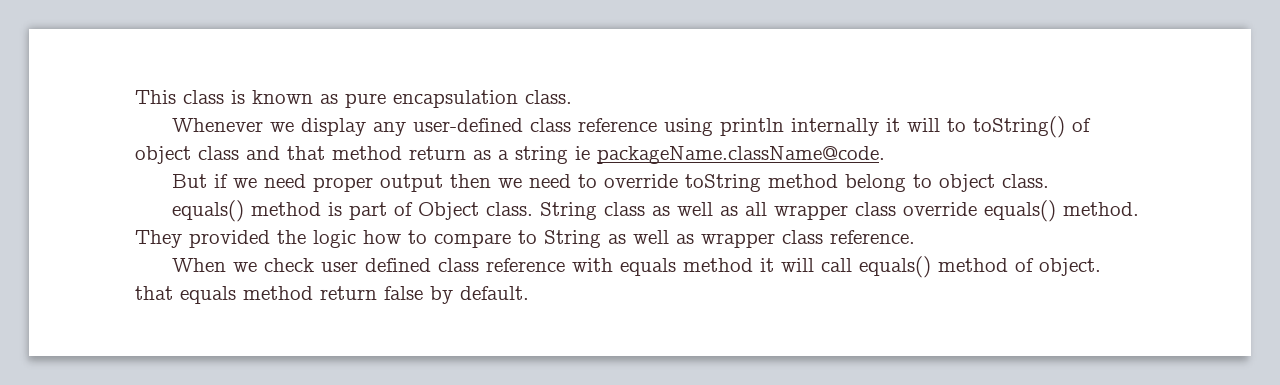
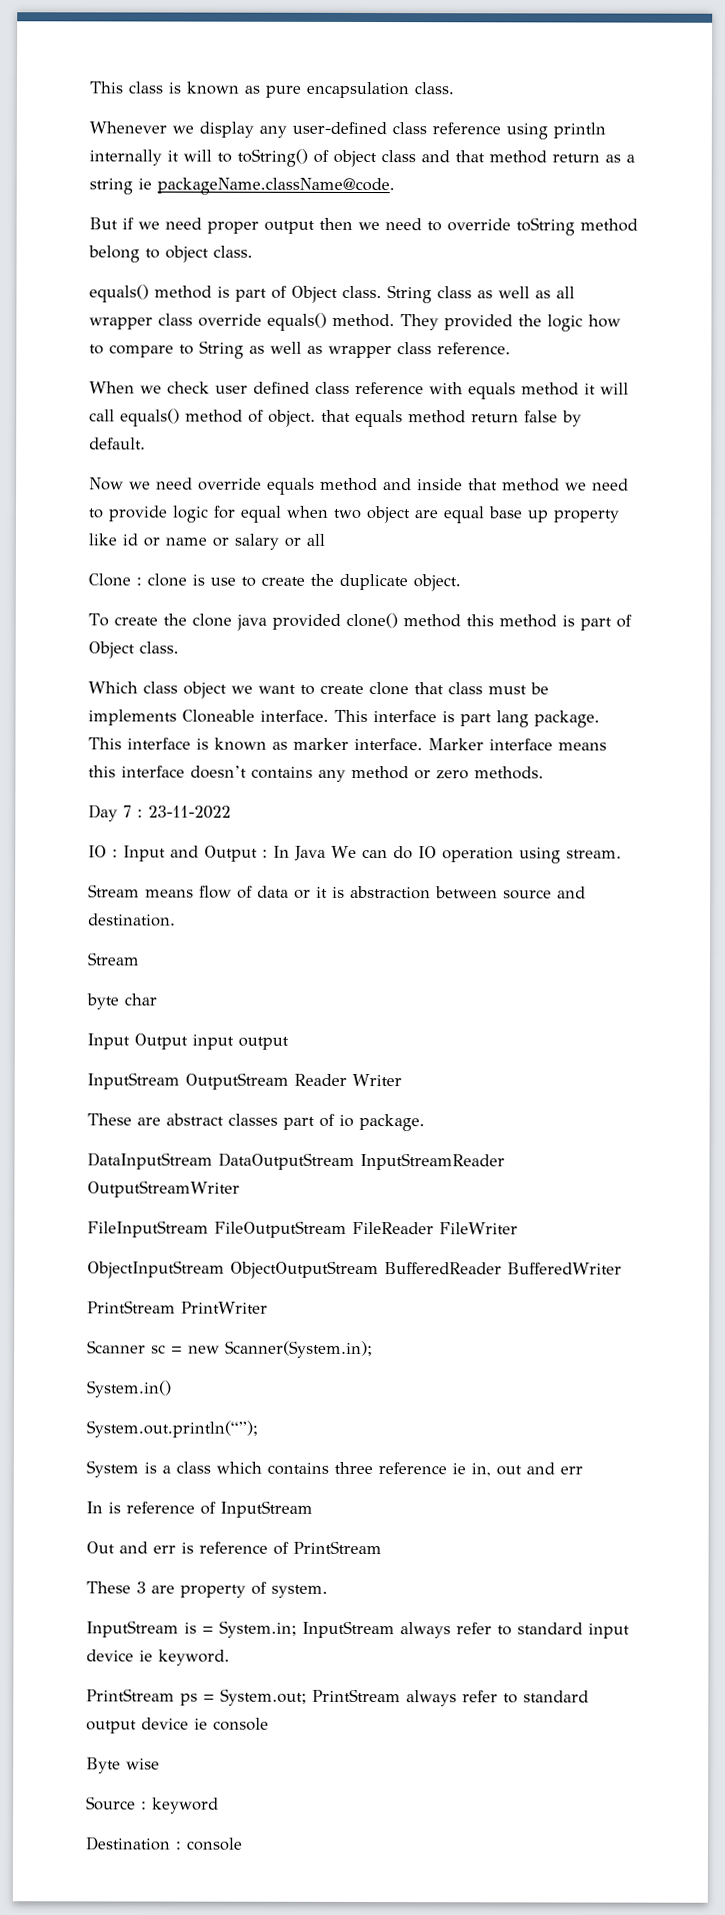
(529, 293) none -> [89,477,629,495] [88,505,620,524] [88,533,325,550] [88,573,461,592] [88,612,632,631] [88,641,179,659] [88,681,549,699] [88,709,600,728] [88,737,607,751] [88,765,544,782] [88,804,231,822] [88,845,622,864] [88,884,586,900] [88,913,176,927] [87,952,140,966] [86,993,157,1010] [87,1033,289,1050] [87,1072,402,1090] [87,1113,425,1132] [87,1152,505,1171] [87,1180,240,1198] [87,1220,518,1238] [87,1260,622,1280] [87,1300,268,1314] [87,1340,373,1359] [87,1380,172,1398] [86,1420,258,1438] [86,1460,583,1478] [86,1500,313,1518] [86,1540,382,1555] [86,1581,328,1598] [86,1620,630,1639] [86,1649,230,1666] [86,1688,589,1707] [86,1717,269,1734] [86,1757,160,1774] [86,1796,219,1814] [85,1836,243,1851] // Now we need override equals method and inside that method we need to provide logic for equal when two object are equal base up property like id or name or salary or all // Clone : clone is use to create the duplicate object. // To create the clone java provided clone() method this method is part of Object class. // Which class object we want to create clone that class must be implements Cloneable interface. This interface is part lang package. This interface is known as marker interface. Marker interface means this interface doesn’t contains any method or zero methods. // Day 7 : 23-11-2022 // IO : Input and Output : In Java We can do IO operation using stream. // Stream means flow of data or it is abstraction between source and destination. // Stream // byte char // Input Output input output // InputStream OutputStream Reader Writer // These are abstract classes part of io package. // DataInputStream DataOutputStream InputStreamReader OutputStreamWriter // FileInputStream FileOutputStream FileReader FileWriter // ObjectInputStream ObjectOutputStream BufferedReader BufferedWriter // PrintStream PrintWriter // Scanner sc = new Scanner(System.in); // System.in() // System.out.println(“”); // System is a class which contains three reference ie in, out and err // In is reference of InputStream // Out and err is reference of PrintStream // These 3 are property of system. // InputStream is = System.in; InputStream always refer to standard input device ie keyword. // PrintStream ps = System.out; PrintStream always refer to standard output device ie console // Byte wise // Source : keyword // Destination : console

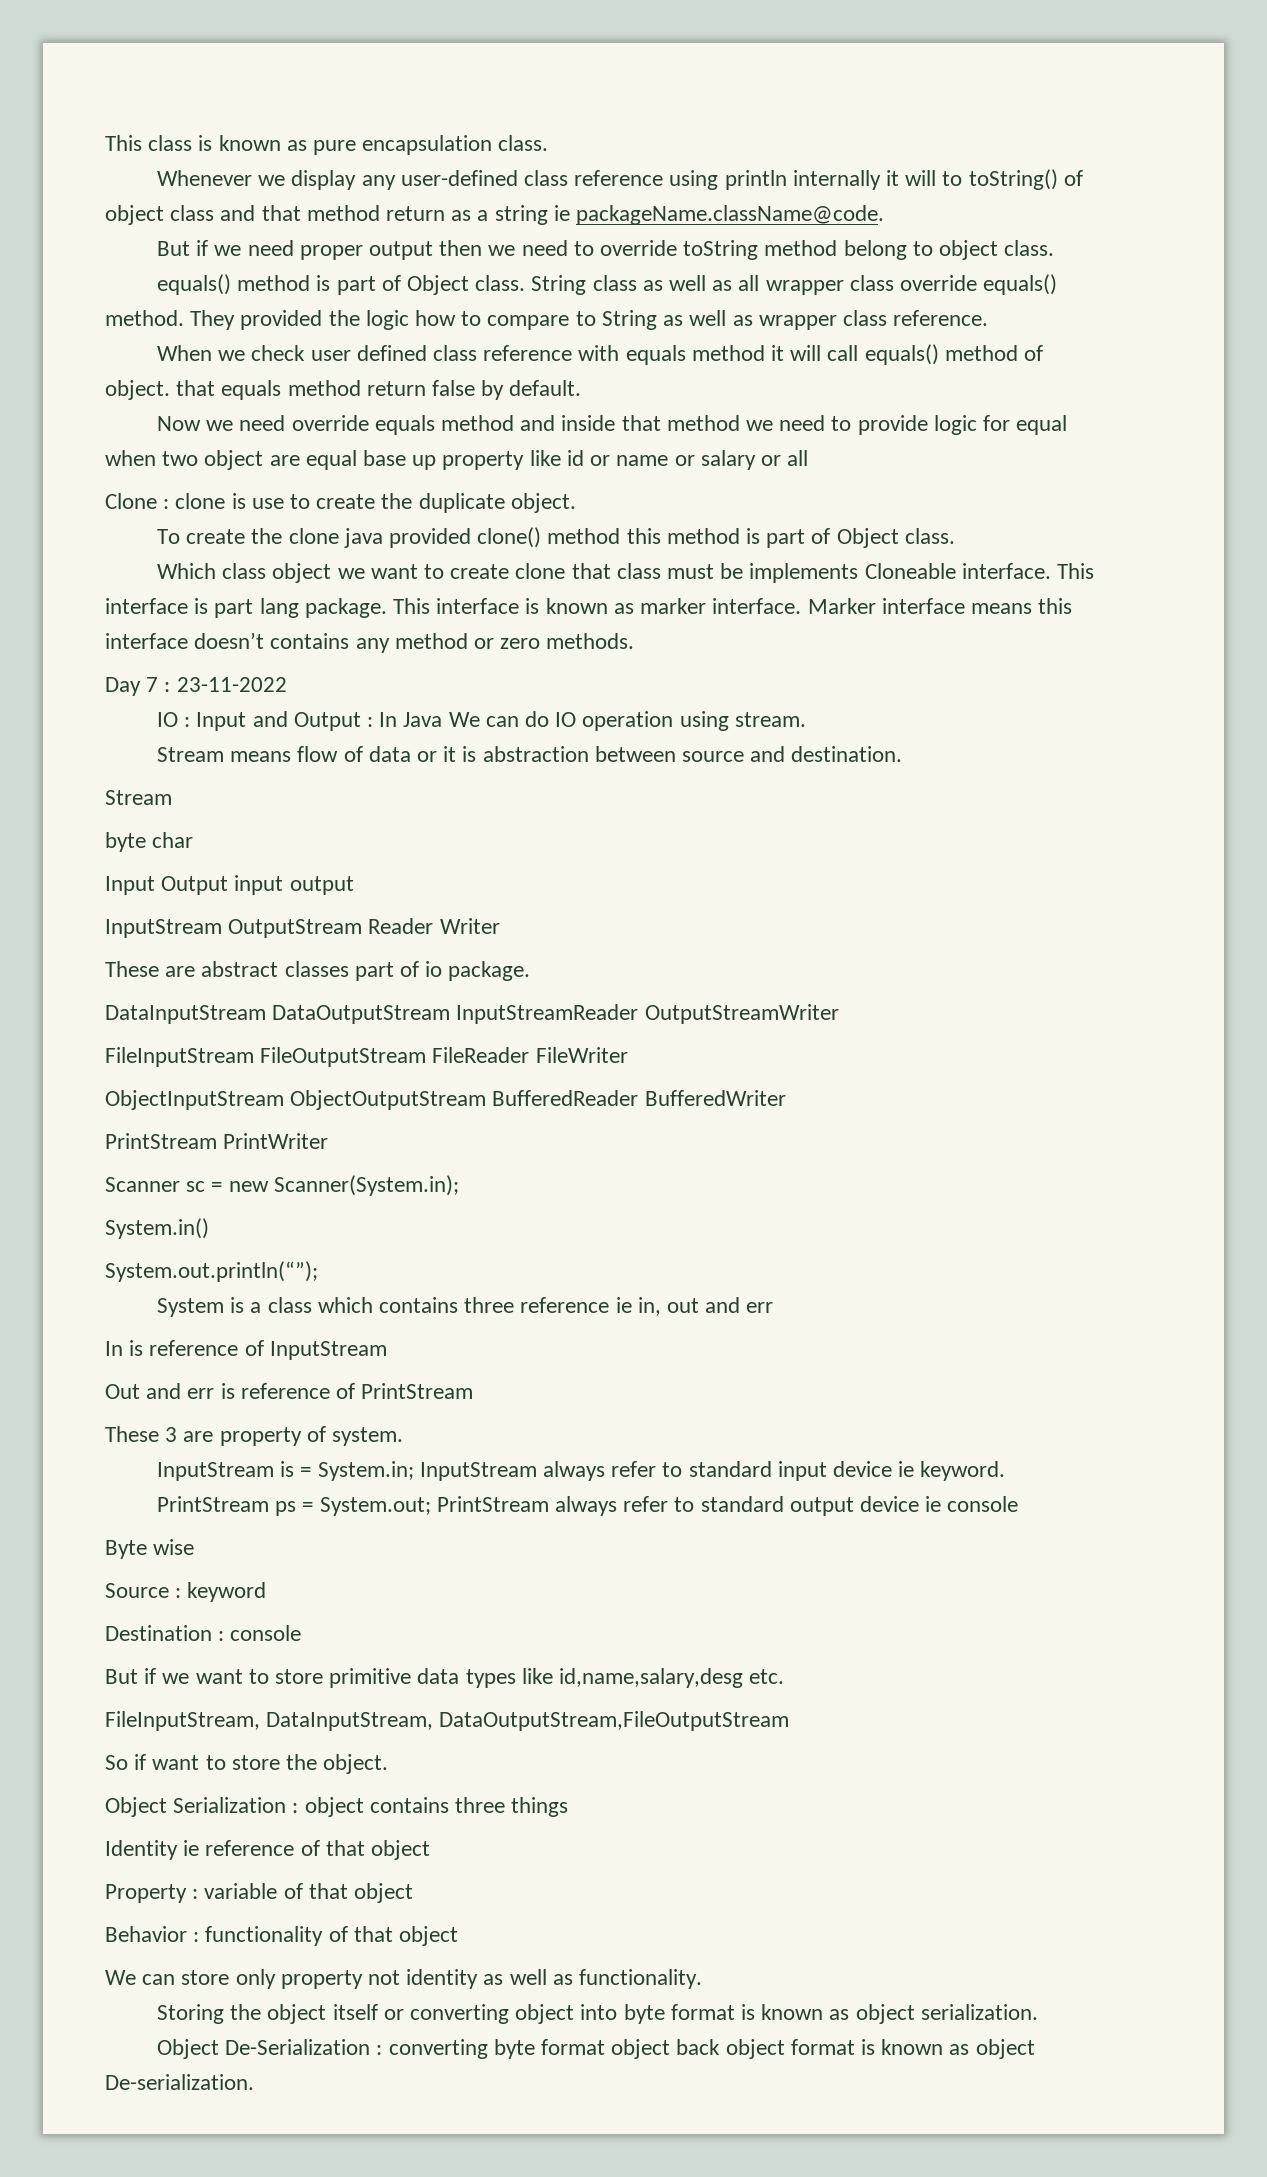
(243, 1844) none -> [105,1668,785,1688] [105,1711,790,1731] [105,1754,389,1774] [105,1797,569,1817] [105,1840,431,1860] [105,1883,414,1903] [105,1926,459,1946] [105,1969,703,1989] [156,2004,1038,2024] [156,2039,1035,2059] [105,2074,254,2090] // But if we want to store primitive data types like id,name,salary,desg etc. // FileInputStream, DataInputStream, DataOutputStream,FileOutputStream // So if want to store the object. // Object Serialization : object contains three things // Identity ie reference of that object // Property : variable of that object // Behavior : functionality of that object // We can store only property not identity as well as functionality. // Storing the object itself or converting object into byte format is known as object serialization. // Object De-Serialization : converting byte format object back object format is known as object De-serialization.

